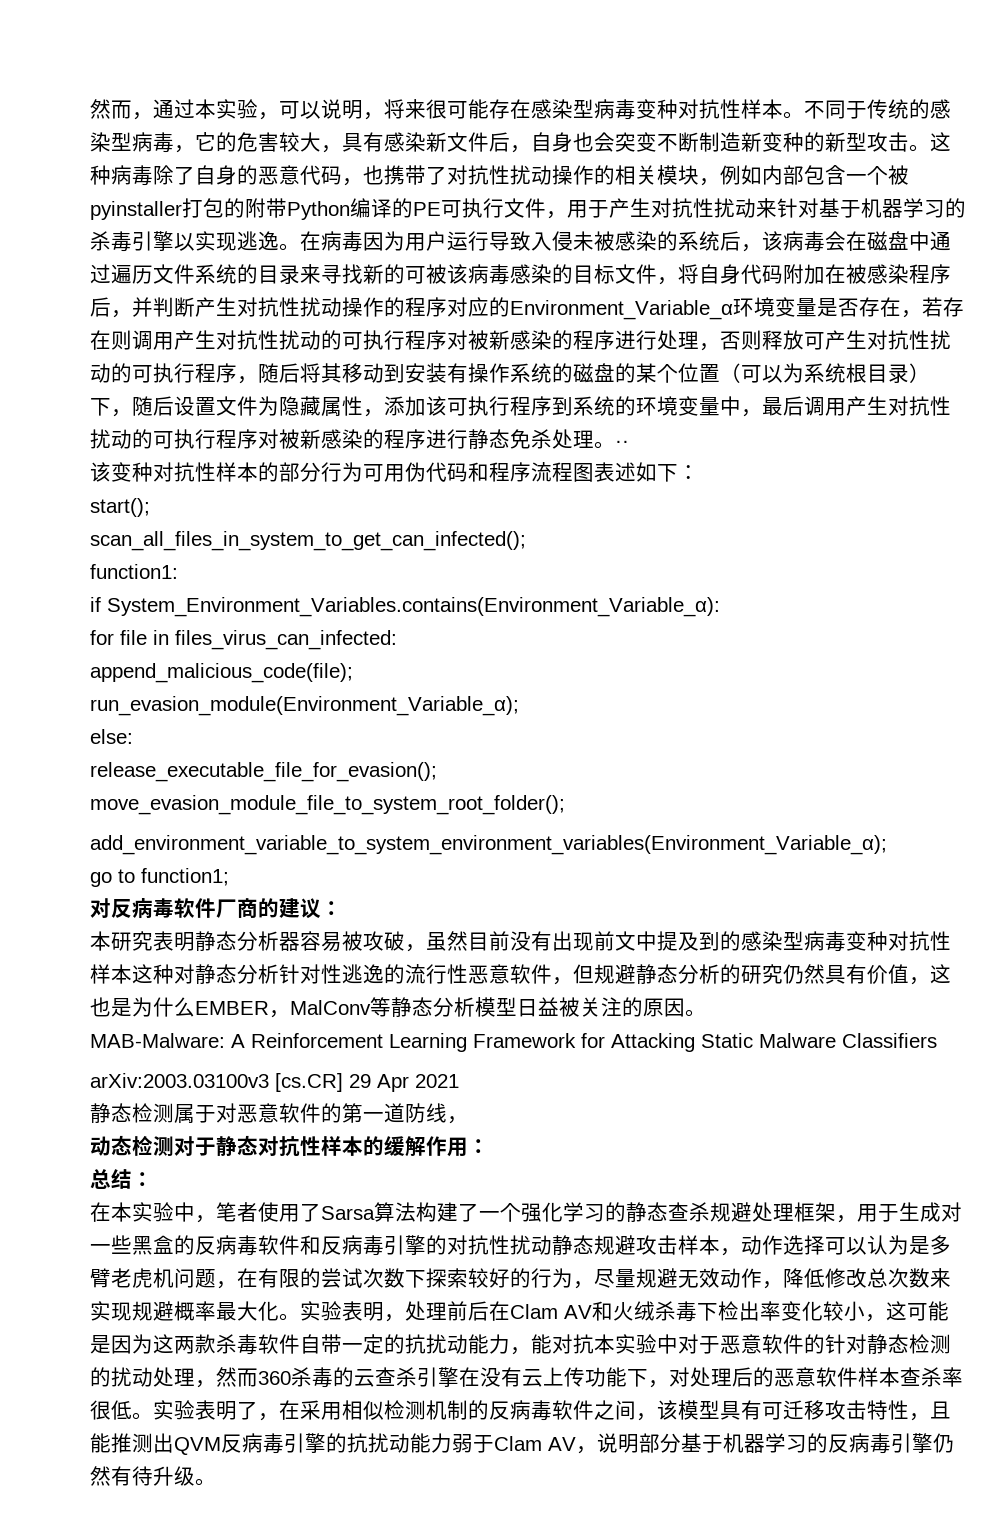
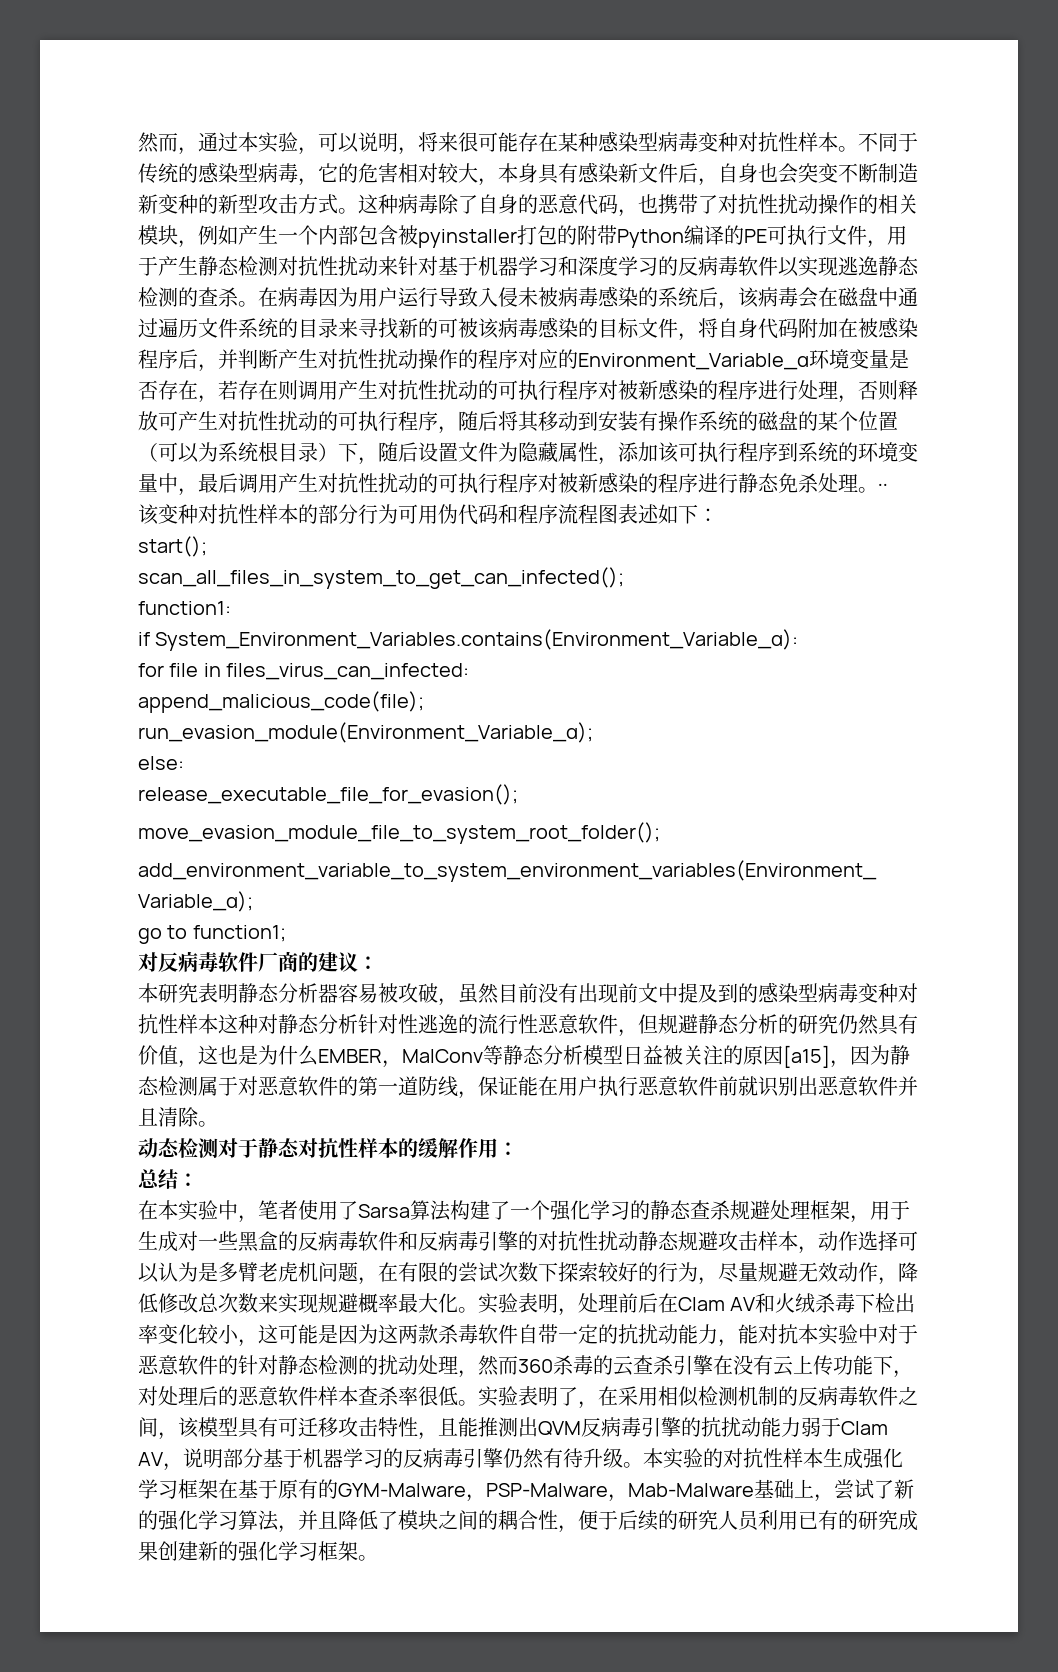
(531, 109) none -> [558,132,598,152] 某种
[279,132,342,153] 较大， -> [398,163,538,186] 相对较大，本身
(909, 142) none -> [298,194,338,214] 方式
(762, 175) none -> [238,225,318,245] 产生一个
[846,166,888,185] 一个 -> (398, 235) none
(651, 207) none -> [198,256,278,276] 静态检测
[945,198,966,218] [90,231,279,252] 的杀毒引擎以实现逃逸 -> [558,255,919,277] [138,287,238,307] 和深度学习的反病毒软件以实现逃逸静态检测的查杀
(615, 241) none -> [558,287,598,307] 病毒
[685,1009,706,1017] [90,1033,937,1052] [90,1073,459,1092] 。 // MAB-Malware: A Reinforcement Learning Framework for Attacking Static Malware Classifiers // arXiv:2003.03100v3 [cs.CR] 29 Apr 2021 // -> [783,1045,890,1068] [a15]，因为
(468, 1120) none -> [478,1076,918,1097] [138,1107,218,1127] 保证能在用户执行恶意软件前就识别出恶意软件并且清除。
(216, 1482) none -> [643,1448,903,1469] [138,1479,914,1502] [138,1510,918,1533] [138,1541,378,1562] 本实验的对抗性样本生成强化学习框架在基于原有的GYM-Malware，PSP-Malware，Mab-Malware基础上，尝试了新的强化学习算法，并且降低了模块之间的耦合性，便于后续的研究人员利用已有的研究成果创建新的强化学习框架。

